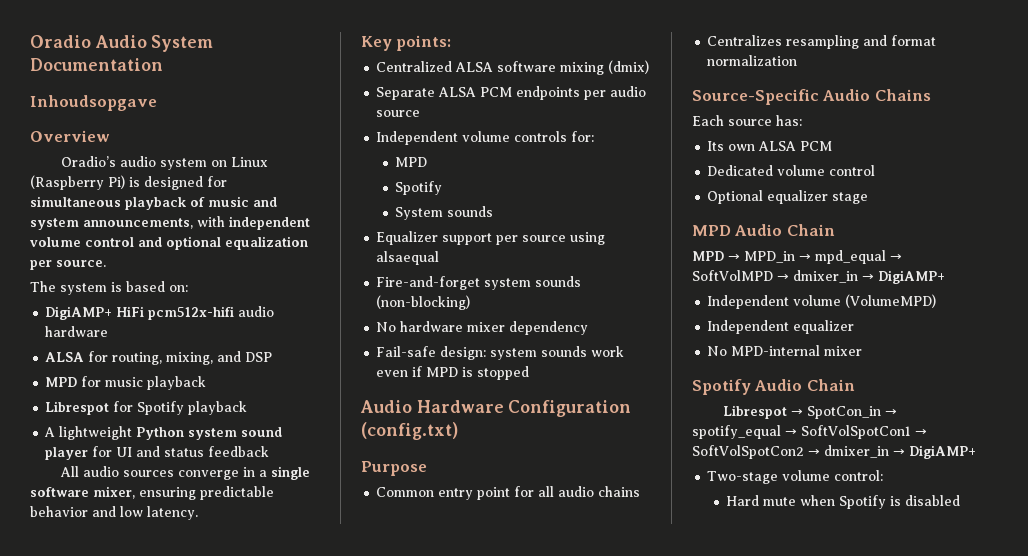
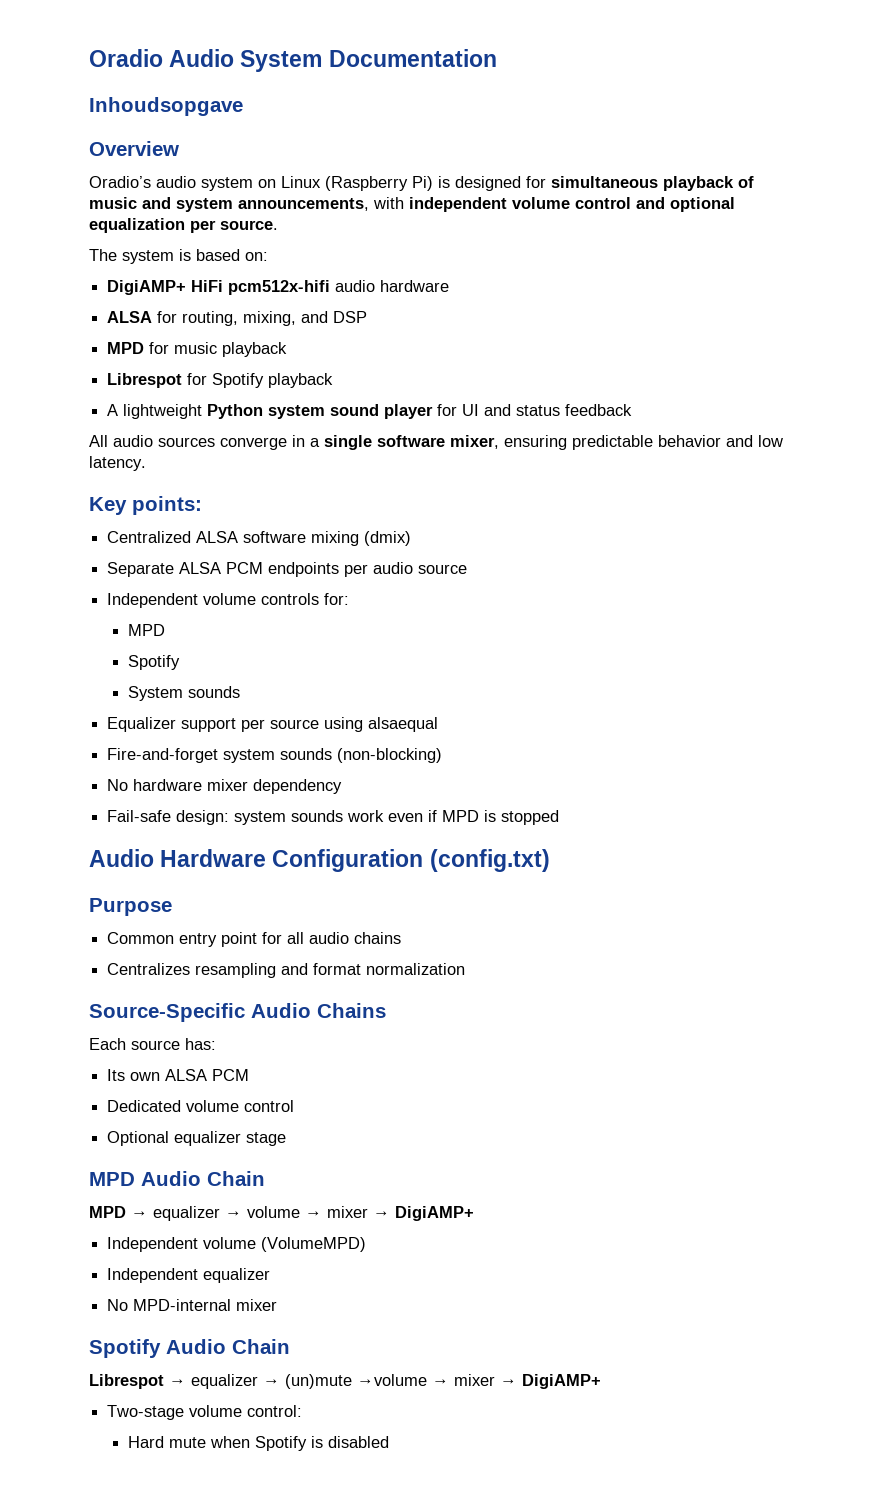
[744,250,902,264] [692,270,858,283] MPD_in → mpd_equal → SoftVolMPD → dmixer_in -> [153,1206,368,1221] equalizer → volume → mixer
[807,406,898,419] [692,425,927,439] [692,445,889,459] SpotCon_in → spotify_equal → SoftVolSpotCon1 → SoftVolSpotCon2 → dmixer_in -> [191,1374,495,1389] equalizer → (un)mute →volume → mixer

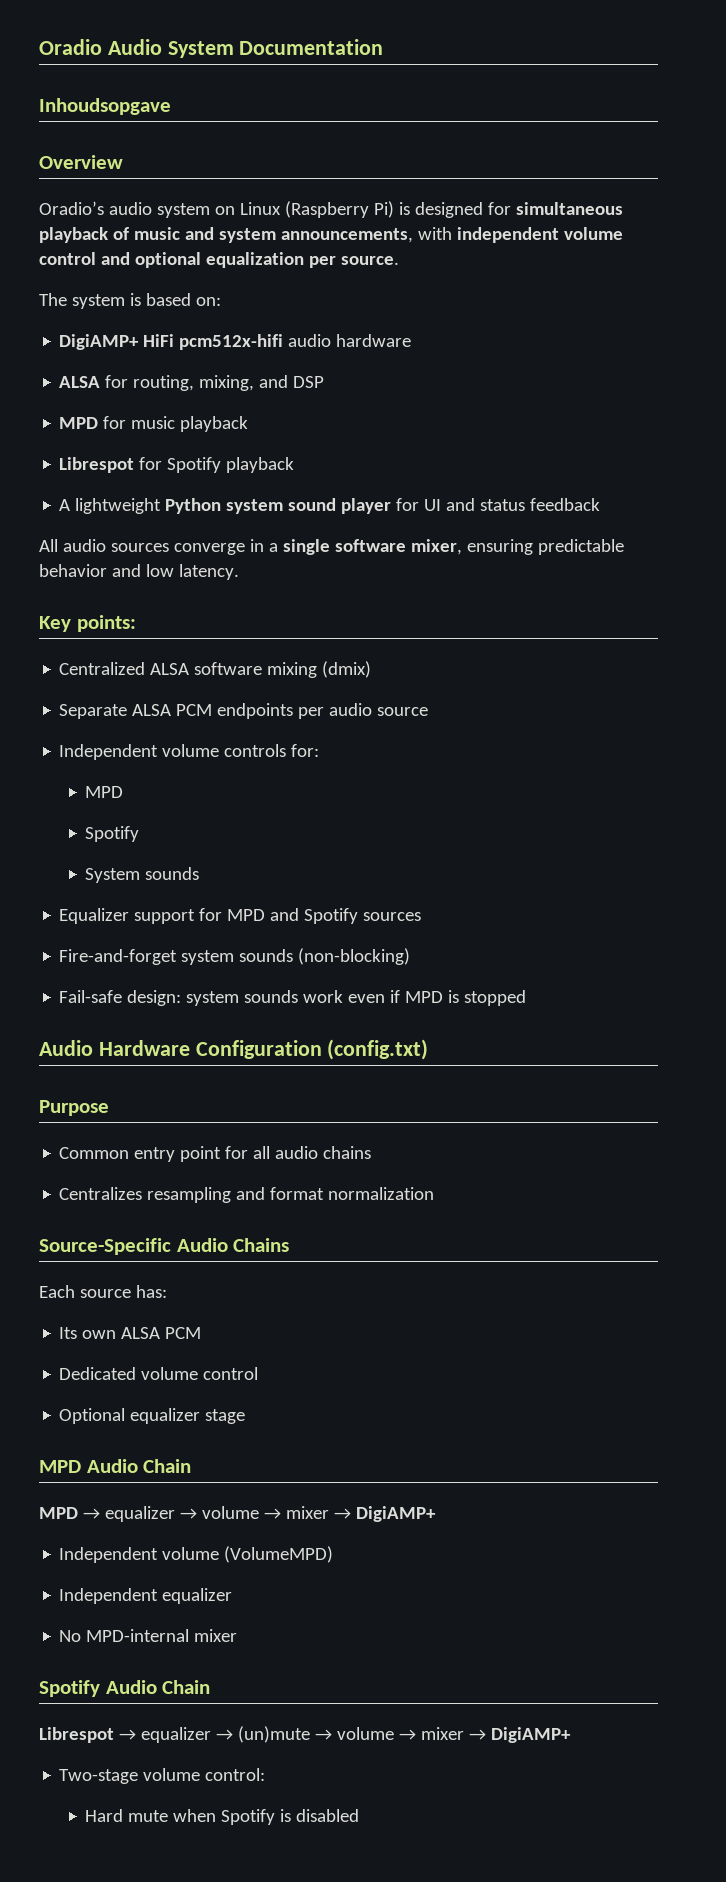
[241,717,439,732] per source using alsaequal -> [199,908,422,924] for MPD and Spotify sources
[107,779,343,794] // No hardware mixer dependency -> (411, 956) none
[357,1374,427,1386] →volume -> [314,1727,394,1740] → volume

